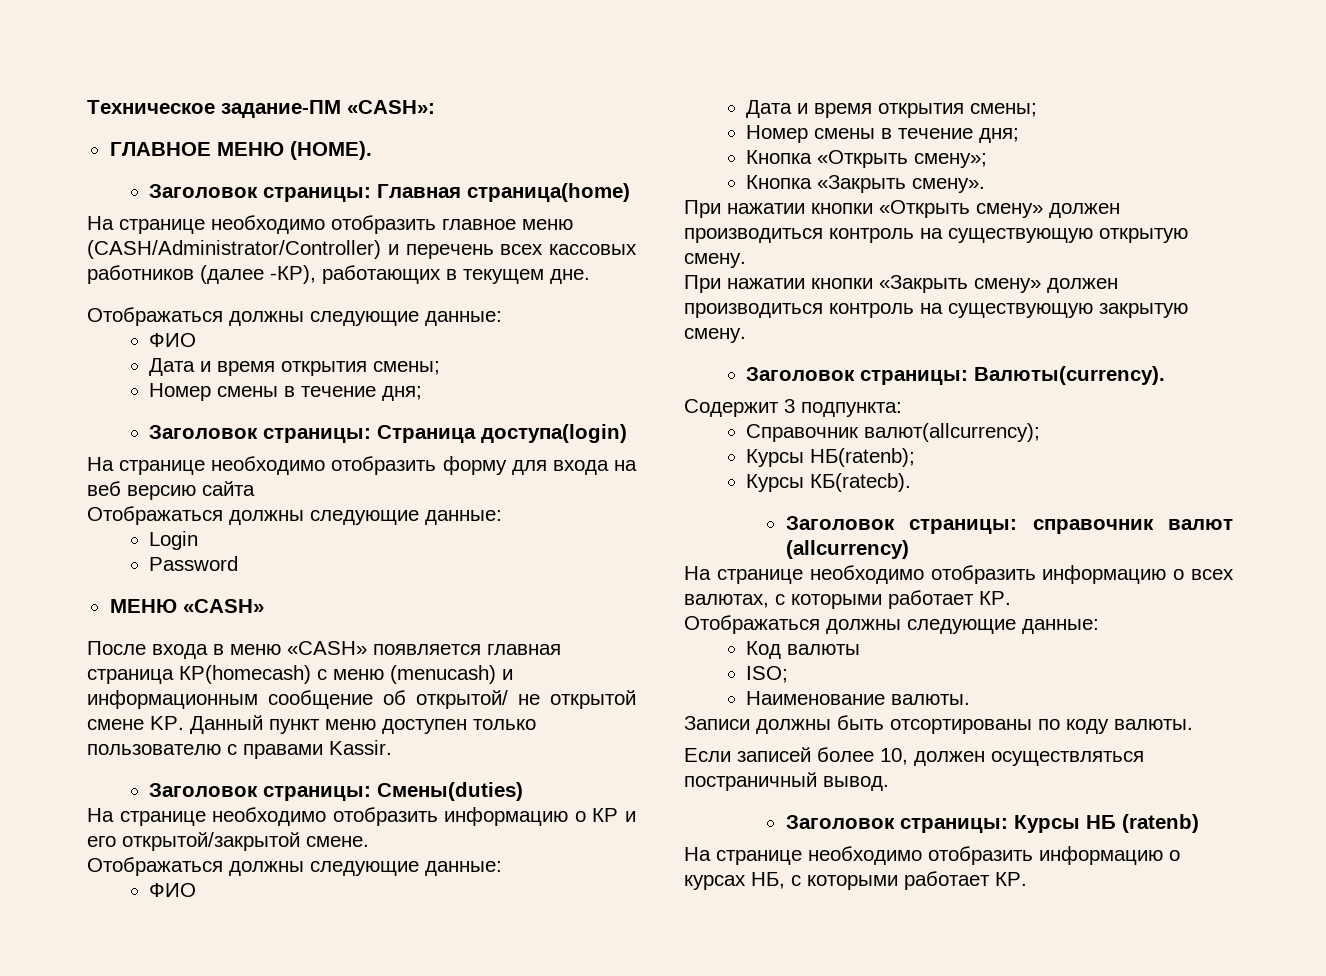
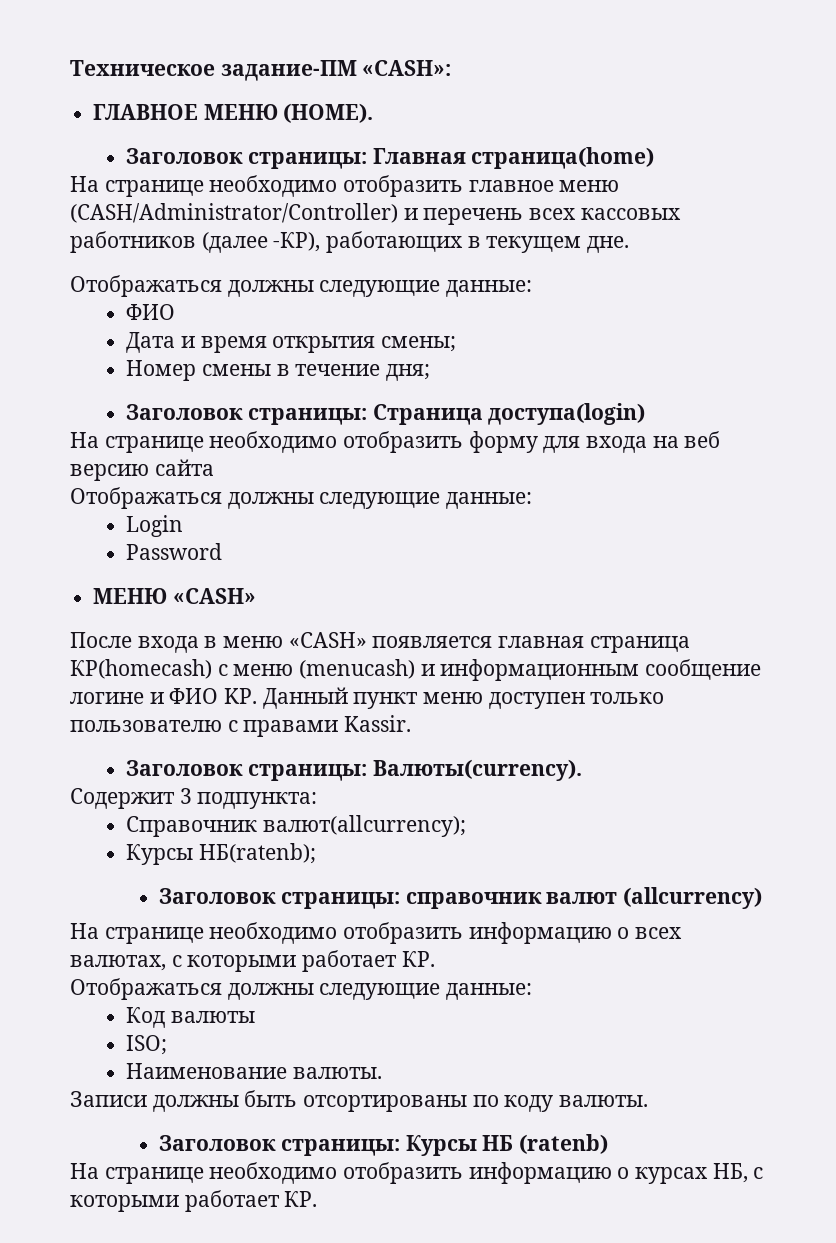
[383,690,636,709] [87,719,144,730] об открытой/ не открытой смене -> [70,688,219,704] логине и ФИО
[149,782,524,801] [87,807,636,826] [87,832,369,851] [87,857,502,876] [149,883,197,897] [746,100,1038,118] [746,125,1020,143] [746,150,988,168] [746,175,986,193] [684,200,1120,218] [684,228,1188,243] [684,253,746,268] [684,275,1118,293] [684,303,1188,318] [684,328,746,343] // Заголовок страницы: Смены(duties) // На странице необходимо отобразить информацию о КР и его открытой/закрытой смене. // Отображаться должны следующие данные: // ФИО // Дата и время открытия смены; // Номер смены в течение дня; // Кнопка «Открыть смену»; // Кнопка «Закрыть смену». // При нажатии кнопки «Открыть смену» должен производиться контроль на существующую открытую смену. // При нажатии кнопки «Закрыть смену» должен производиться контроль на существующую закрытую смену. -> (412, 723) none
[746,473,912,492] // Курсы КБ(ratecb). -> (316, 853) none
[684,747,1144,766] [684,772,889,791] // Если записей более 10, должен осуществляться постраничный вывод. -> (649, 1101) none

